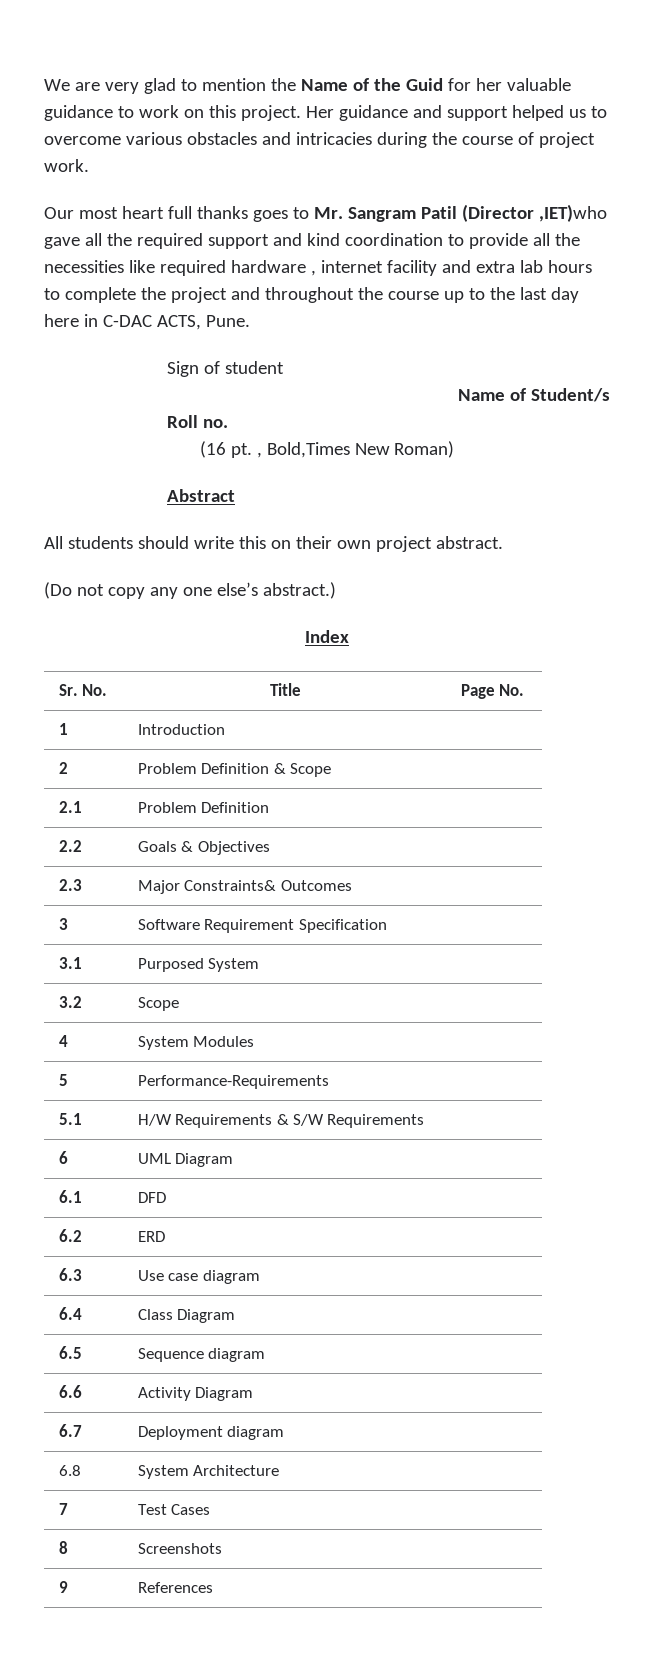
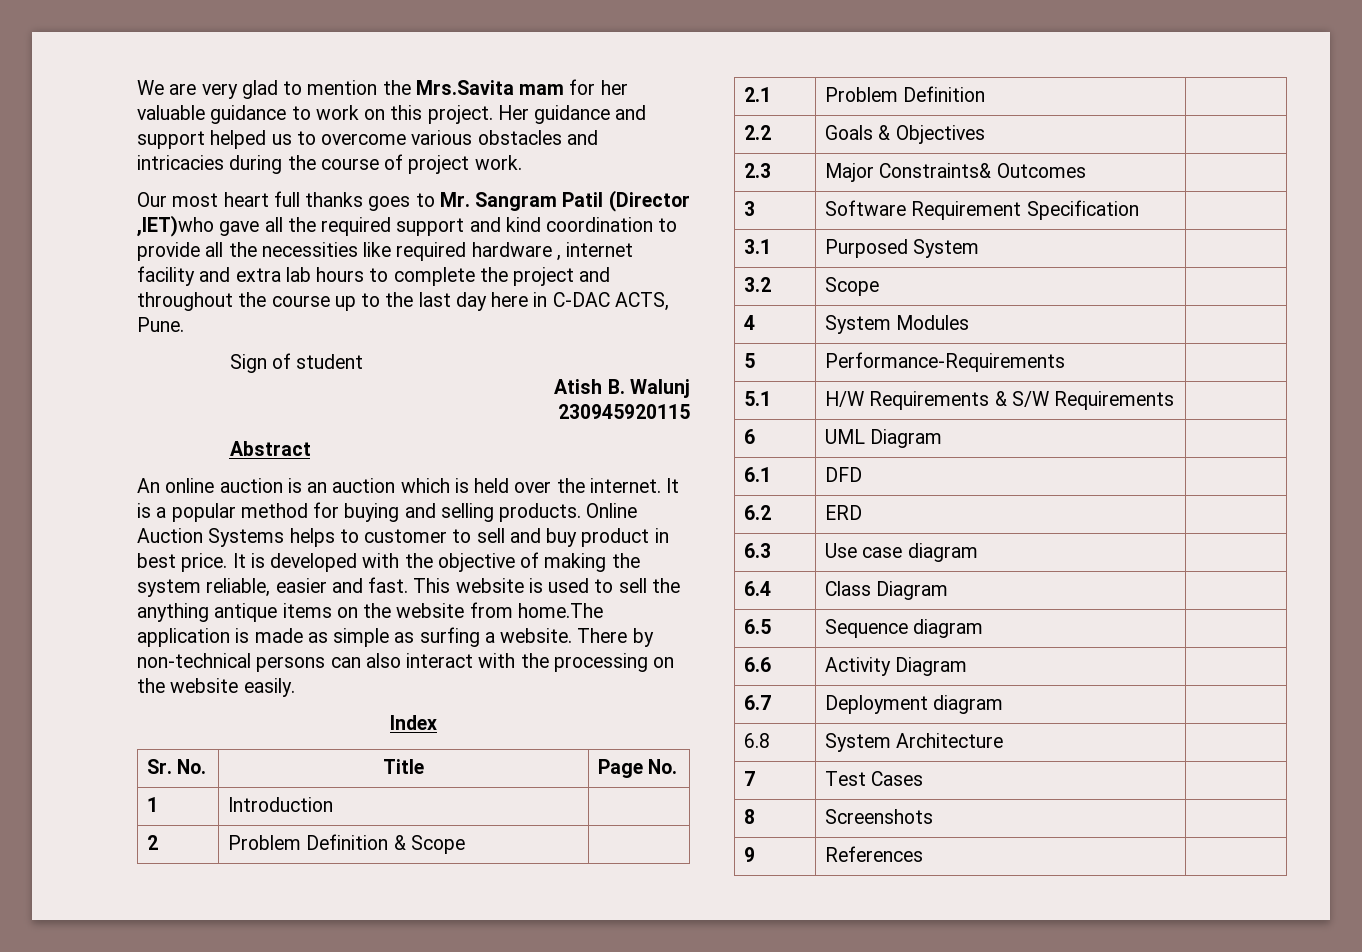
[300,78,443,91] Name of the Guid -> [415,80,565,95] Mrs.Savita mam
[458,388,610,402] [167,415,229,428] [199,441,455,458] [167,489,236,502] [44,536,503,552] [44,582,336,599] Name of Student/s // Roll no. // (16 pt. , Bold,Times New Roman) // Abstract // All students should write this on their own project abstract. // (Do not copy any one else’s abstract.) -> [554,379,690,398] [558,404,690,419] [229,441,311,456] [137,478,680,493] [137,502,638,522] [137,528,669,547] [137,552,640,572] [137,577,680,597] [137,602,603,622] [137,627,654,647] [137,653,675,672] [137,678,295,697] Atish B. Walunj // 230945920115 // Abstract // An online auction is an auction which is held over the internet. It is a popular method for buying and selling products. Online Auction Systems helps to customer to sell and buy product in best price. It is developed with the objective of making the system reliable, easier and fast. This website is used to sell the anything antique items on the website from home.The application is made as simple as surfing a website. There by non-technical persons can also interact with the processing on the website easily.

